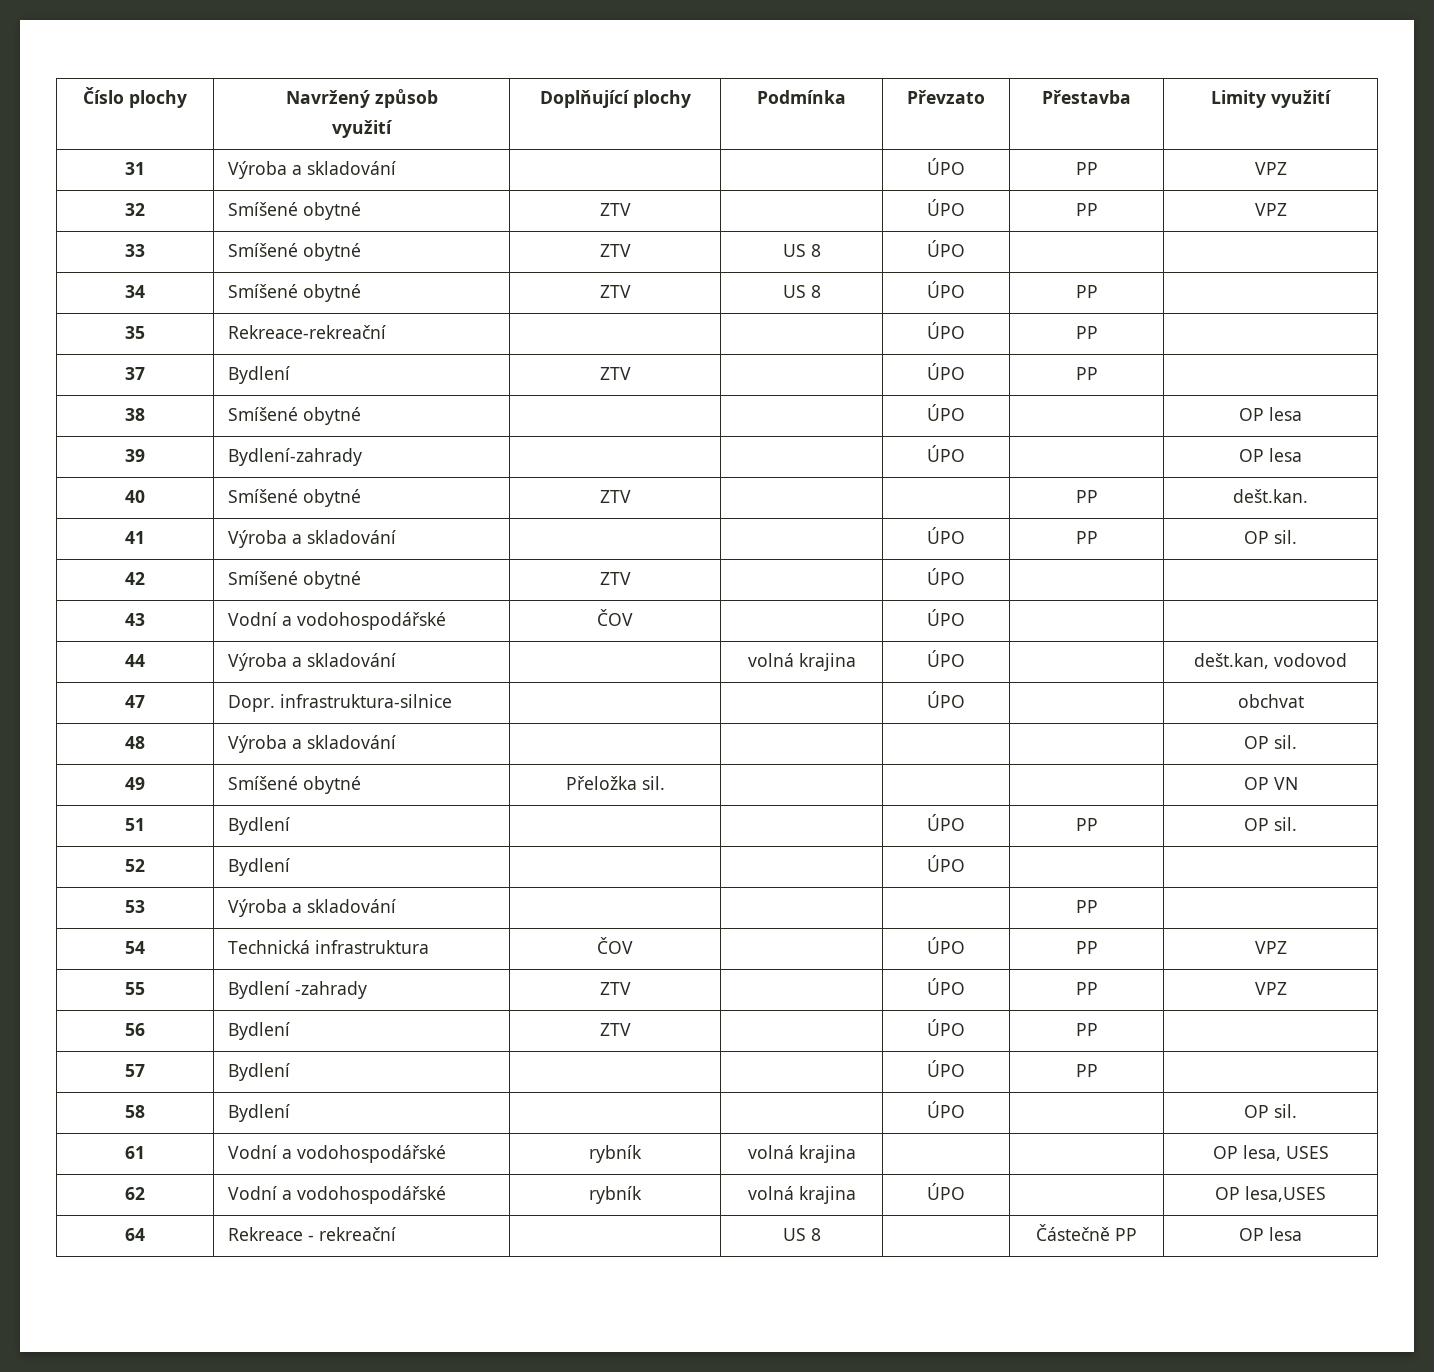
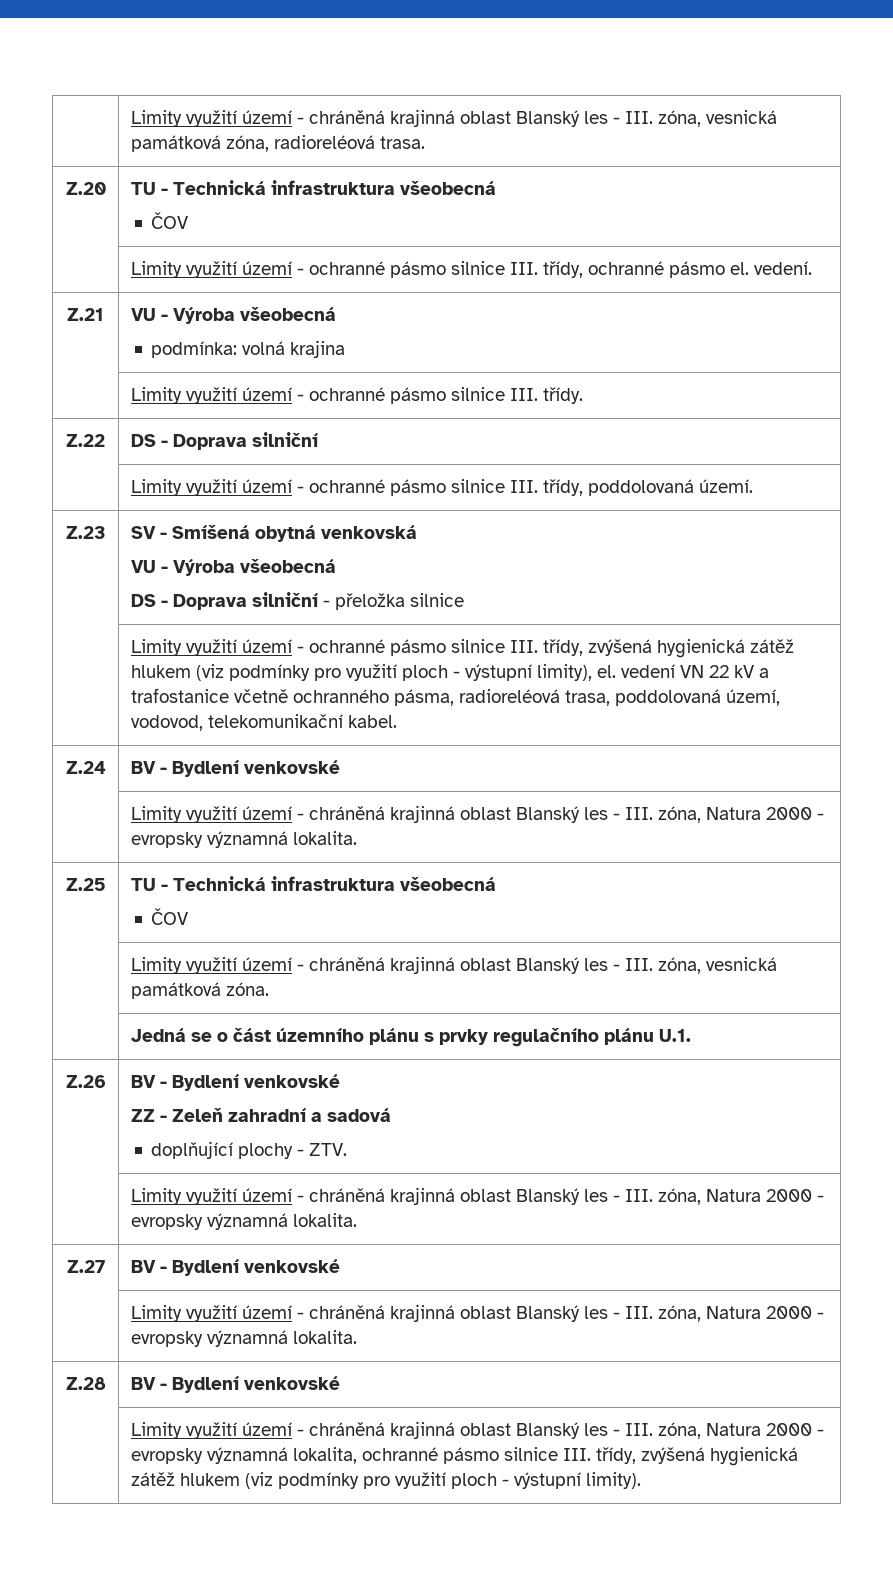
[83,87,187,108] [285,89,438,108] [332,120,393,138] [539,90,691,108] [757,90,846,104] [907,90,985,104] [1042,90,1131,104] [1211,90,1332,108] [125,162,145,175] [228,161,397,179] [927,158,965,175] [1075,162,1098,175] [1254,162,1287,175] [125,203,145,216] [228,202,362,220] [599,203,631,216] [927,199,965,216] [1075,203,1098,216] [1254,203,1287,216] [125,244,145,257] [228,243,362,261] [599,244,631,257] [782,244,821,257] [927,240,965,257] [125,285,145,298] [228,284,362,302] [599,285,631,298] [782,285,821,298] [927,281,965,298] [1075,285,1098,298] [125,326,145,339] [228,325,387,339] [927,322,965,339] [1075,326,1098,339] [125,367,145,380] [228,366,291,384] [599,367,631,380] [927,363,965,380] [1075,367,1098,380] [125,408,145,421] [228,407,362,425] [927,404,965,421] [1239,407,1302,421] [125,449,145,462] [228,448,363,466] [927,445,965,462] [1239,448,1302,462] [125,490,145,503] [228,489,362,507] [599,490,631,503] [1075,490,1098,503] [1233,489,1308,503] [125,531,145,544] [228,530,397,548] [927,527,965,544] [1075,531,1098,544] [1244,530,1297,544] [125,572,145,585] [228,571,362,589] [599,572,631,585] [927,568,965,585] [125,613,145,626] [228,612,447,630] [597,609,633,626] [927,609,965,626] [125,654,145,667] [228,653,397,671] [747,653,856,671] [927,650,965,667] [1194,653,1347,669] [125,695,145,708] [228,694,453,712] [927,691,965,708] [1237,694,1304,708] [125,736,145,749] [228,735,397,753] [1244,735,1297,749] [125,777,145,790] [228,776,362,794] [565,776,665,790] [1243,777,1298,790] [125,818,145,831] [228,817,291,835] [927,814,965,831] [1075,818,1098,831] [1244,817,1297,831] [125,859,145,872] [228,858,291,876] [927,855,965,872] [125,900,145,913] [228,899,397,917] [1075,900,1098,913] [125,941,145,954] [228,940,430,954] [597,937,633,954] [927,937,965,954] [1075,941,1098,954] [1254,941,1287,954] [125,982,145,995] [228,981,368,999] [599,982,631,995] [927,978,965,995] [1075,982,1098,995] [1254,982,1287,995] [125,1023,145,1036] [228,1022,291,1040] [599,1023,631,1036] [927,1019,965,1036] [1075,1023,1098,1036] [125,1064,145,1077] [228,1063,291,1081] [927,1060,965,1077] [1075,1064,1098,1077] [125,1105,145,1118] [228,1104,291,1122] [927,1101,965,1118] [1244,1104,1297,1118] [125,1146,145,1159] [228,1145,447,1163] [589,1145,642,1163] [747,1145,856,1163] [1212,1145,1329,1161] [125,1187,145,1200] [228,1186,447,1204] [589,1186,642,1204] [747,1186,856,1204] [927,1183,965,1200] [1215,1186,1326,1202] [125,1228,145,1241] [228,1227,397,1241] [782,1228,821,1241] [1036,1224,1137,1241] [1239,1227,1302,1241] Číslo plochy | Navržený způsob // využití | Doplňující plochy | Podmínka | Převzato | Přestavba | Limity využití // 31 | Výroba a skladování | | | ÚPO | PP | VPZ // 32 | Smíšené obytné | ZTV | | ÚPO | PP | VPZ // 33 | Smíšené obytné | ZTV | US 8 | ÚPO | | // 34 | Smíšené obytné | ZTV | US 8 | ÚPO | PP | // 35 | Rekreace-rekreační | | | ÚPO | PP | // 37 | Bydlení | ZTV | | ÚPO | PP | // 38 | Smíšené obytné | | | ÚPO | | OP lesa // 39 | Bydlení-zahrady | | | ÚPO | | OP lesa // 40 | Smíšené obytné | ZTV | | | PP | dešt.kan. // 41 | Výroba a skladování | | | ÚPO | PP | OP sil. // 42 | Smíšené obytné | ZTV | | ÚPO | | // 43 | Vodní a vodohospodářské | ČOV | | ÚPO | | // 44 | Výroba a skladování | | volná krajina | ÚPO | | dešt.kan, vodovod // 47 | Dopr. infrastruktura-silnice | | | ÚPO | | obchvat // 48 | Výroba a skladování | | | | | OP sil. // 49 | Smíšené obytné | Přeložka sil. | | | | OP VN // 51 | Bydlení | | | ÚPO | PP | OP sil. // 52 | Bydlení | | | ÚPO | | // 53 | Výroba a skladování | | | | PP | // 54 | Technická infrastruktura | ČOV | | ÚPO | PP | VPZ // 55 | Bydlení -zahrady | ZTV | | ÚPO | PP | VPZ // 56 | Bydlení | ZTV | | ÚPO | PP | // 57 | Bydlení | | | ÚPO | PP | // 58 | Bydlení | | | ÚPO | | OP sil. // 61 | Vodní a vodohospodářské | rybník | volná krajina | | | OP lesa, USES // 62 | Vodní a vodohospodářské | rybník | volná krajina | ÚPO | | OP lesa,USES // 64 | Rekreace - rekreační | | US 8 | | Částečně PP | OP lesa -> [130,109,777,127] [130,135,425,152] [65,182,106,195] [130,180,496,195] [151,212,189,229] [130,261,812,278] [67,308,104,321] [130,307,336,324] [151,340,346,358] [130,387,583,404] [66,434,105,447] [130,432,318,450] [130,479,753,496] [65,526,106,539] [130,525,417,542] [130,559,336,576] [130,592,464,610] [130,639,794,658] [130,664,769,681] [130,688,780,706] [130,714,397,731] [65,761,106,774] [130,760,340,777] [130,805,824,823] [130,831,357,848] [65,878,106,891] [130,876,496,891] [151,908,189,925] [130,956,777,974] [130,982,269,999] [130,1028,691,1047] [65,1075,106,1088] [130,1074,340,1091] [130,1108,391,1122] [151,1141,348,1159] [130,1187,824,1205] [130,1213,357,1230] [66,1260,105,1273] [130,1259,340,1276] [130,1304,824,1322] [130,1330,357,1347] [65,1377,106,1390] [130,1376,340,1393] [130,1421,824,1439] [130,1447,798,1466] [130,1472,641,1489] | Limity využití území - chráněná krajinná oblast Blanský les - III. zóna, vesnická památková zóna, radioreléová trasa. // Z.20 | TU - Technická infrastruktura všeobecná // ČOV // | Limity využití území - ochranné pásmo silnice III. třídy, ochranné pásmo el. vedení. // Z.21 | VU - Výroba všeobecná // podmínka: volná krajina // | Limity využití území - ochranné pásmo silnice III. třídy. // Z.22 | DS - Doprava silniční // | Limity využití území - ochranné pásmo silnice III. třídy, poddolovaná území. // Z.23 | SV - Smíšená obytná venkovská // VU - Výroba všeobecná // DS - Doprava silniční - přeložka silnice // | Limity využití území - ochranné pásmo silnice III. třídy, zvýšená hygienická zátěž hlukem (viz podmínky pro využití ploch - výstupní limity), el. vedení VN 22 kV a trafostanice včetně ochranného pásma, radioreléová trasa, poddolovaná území, vodovod, telekomunikační kabel. // Z.24 | BV - Bydlení venkovské // | Limity využití území - chráněná krajinná oblast Blanský les - III. zóna, Natura 2000 - evropsky významná lokalita. // Z.25 | TU - Technická infrastruktura všeobecná // ČOV // | Limity využití území - chráněná krajinná oblast Blanský les - III. zóna, vesnická památková zóna. // | Jedná se o část územního plánu s prvky regulačního plánu U.1. // Z.26 | BV - Bydlení venkovské // ZZ - Zeleň zahradní a sadová // doplňující plochy - ZTV. // | Limity využití území - chráněná krajinná oblast Blanský les - III. zóna, Natura 2000 - evropsky významná lokalita. // Z.27 | BV - Bydlení venkovské // | Limity využití území - chráněná krajinná oblast Blanský les - III. zóna, Natura 2000 - evropsky významná lokalita. // Z.28 | BV - Bydlení venkovské // | Limity využití území - chráněná krajinná oblast Blanský les - III. zóna, Natura 2000 - evropsky významná lokalita, ochranné pásmo silnice III. třídy, zvýšená hygienická zátěž hlukem (viz podmínky pro využití ploch - výstupní limity).

